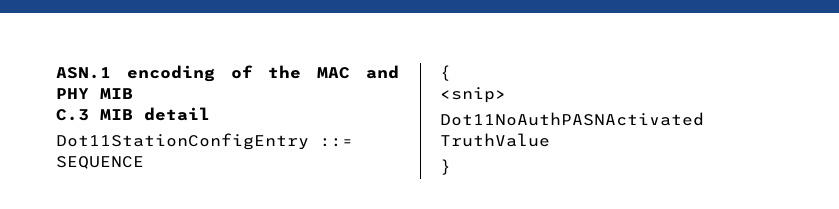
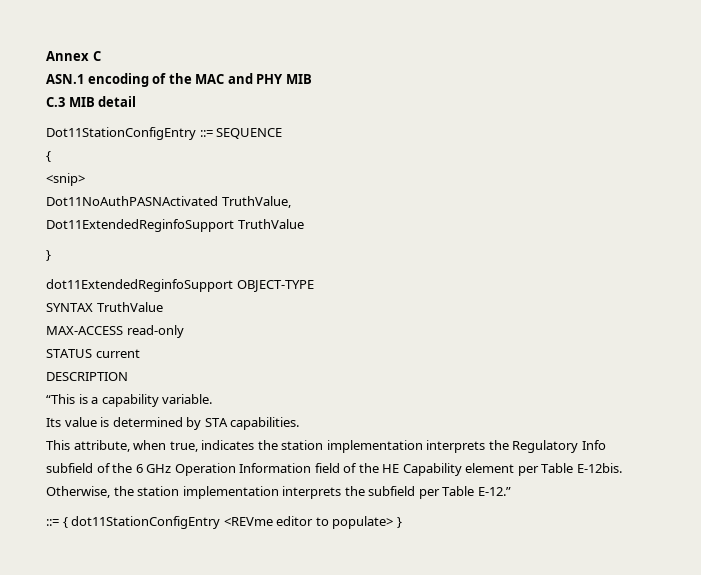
(56, 73) none -> [46,51,101,61] Annex C //
(704, 119) none -> [221,196,291,208] [46,219,234,232] TruthValue, // Dot11ExtendedReginfoSupport
(451, 167) none -> [46,279,314,292] [46,302,163,312] [46,325,184,338] [46,349,140,358] [46,372,128,381] [46,394,213,407] [46,417,300,430] [46,440,606,453] [46,463,622,476] [46,486,511,499] [46,516,402,529] // dot11ExtendedReginfoSupport OBJECT-TYPE // SYNTAX TruthValue // MAX-ACCESS read-only // STATUS current // DESCRIPTION // “This is a capability variable. // Its value is determined by STA capabilities. // This attribute, when true, indicates the station implementation interprets the Regulatory Info subfield of the 6 GHz Operation Information field of the HE Capability element per Table E-12bis. Otherwise, the station implementation interprets the subfield per Table E-12.” // ::= { dot11StationConfigEntry <REVme editor to populate> }

